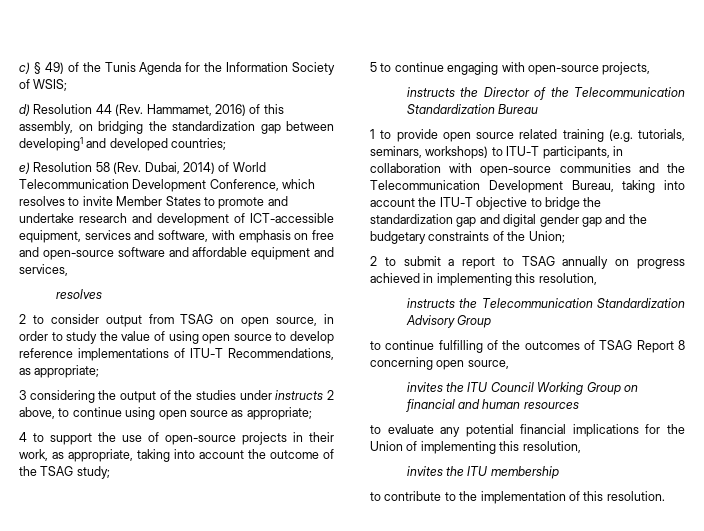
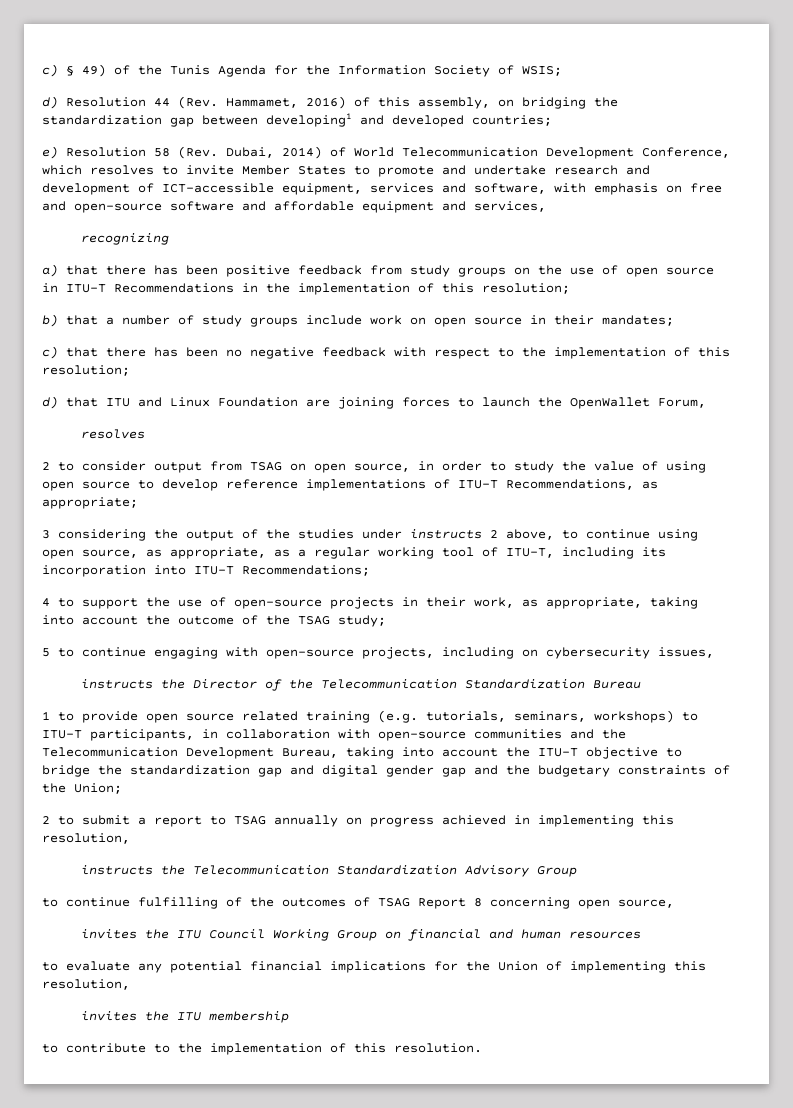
(68, 270) none -> [81,233,170,245] [42,264,714,277] [42,283,570,295] [42,314,674,327] [42,346,730,359] [42,365,130,376] [42,396,706,409] // recognizing // a) that there has been positive feedback from study groups on the use of open source in ITU-T Recommendations in the implementation of this resolution; // b) that a number of study groups include work on open source in their mandates; // c) that there has been no negative feedback with respect to the implementation of this resolution; // d) that ITU and Linux Foundation are joining forces to launch the OpenWallet Forum,
[189,407,312,420] source as appropriate; -> [82,547,666,559] [42,565,370,577] source, as appropriate, as a regular working tool of ITU-T, including its incorporation into ITU-T Recommendations;
(651, 68) none -> [442,647,714,659] including on cybersecurity issues,

